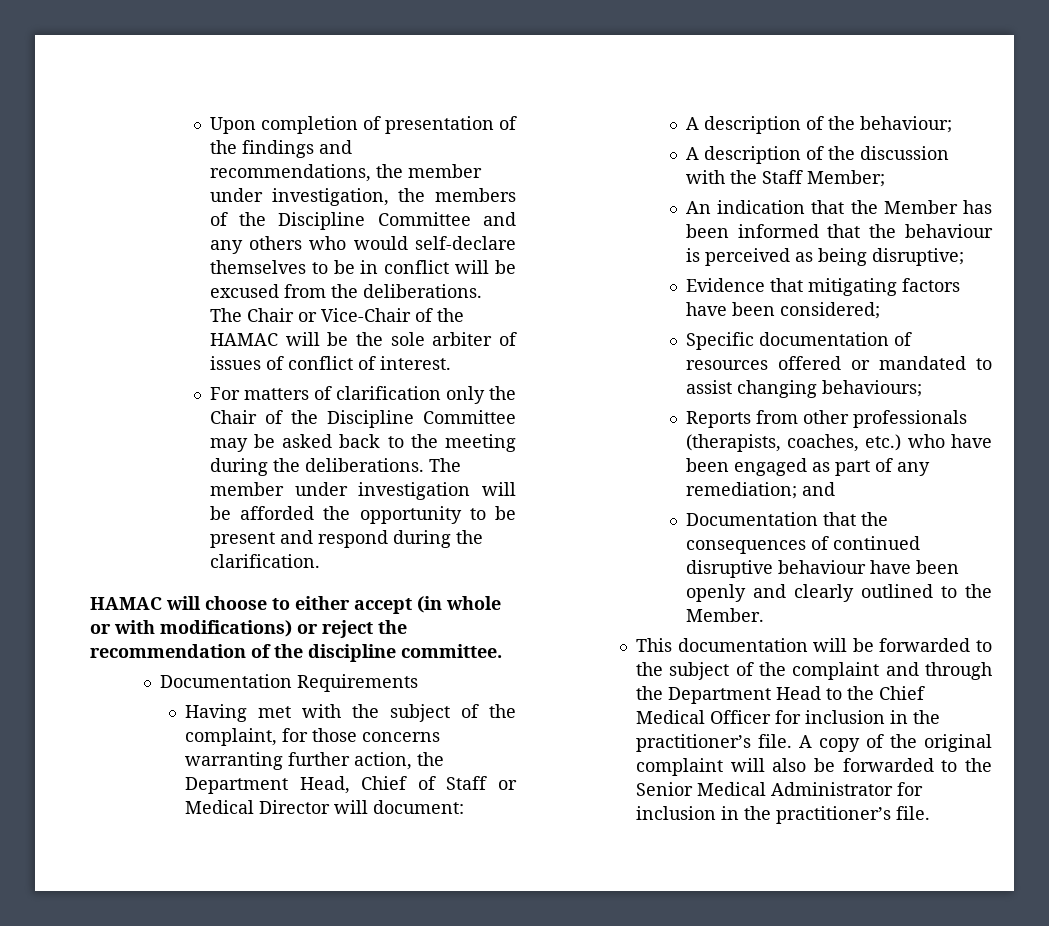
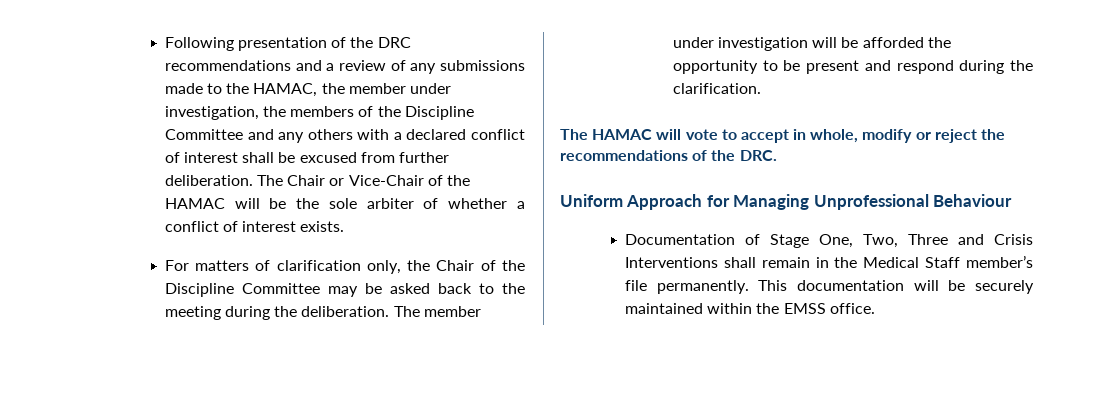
[209,116,517,134] [209,140,352,158] [209,164,371,182] Upon completion of presentation of the findings and recommendations, -> [164,37,411,51] [164,60,525,74] [164,83,318,97] Following presentation of the DRC recommendations and a review of any submissions made to the HAMAC,
[309,236,516,250] [209,260,490,274] who would self-declare themselves to be in conflict will -> [357,129,525,140] [164,152,275,163] with a declared conflict of interest shall
[330,284,482,298] the deliberations. -> [399,152,450,163] [164,175,253,186] further deliberation.
[209,356,451,370] issues of conflict of interest. -> [448,198,525,209] [164,221,345,232] whether a conflict of interest exists.
[445,386,485,404] only -> [366,260,401,274] only,
[304,458,424,472] deliberations. -> [301,306,390,317] deliberation.
[90,596,501,614] [90,620,292,637] HAMAC will choose to either accept (in whole or with modifications) -> [560,129,913,143] The HAMAC will vote to accept in whole, modify
[90,644,502,662] [159,674,418,692] [184,704,517,722] [184,728,440,746] [184,752,444,770] [184,776,517,794] [184,800,464,814] [685,116,952,134] [685,146,949,164] [685,170,885,187] [685,200,992,214] [685,224,993,238] [685,248,964,266] [685,278,960,296] [685,302,880,319] [685,332,912,350] [685,356,992,370] [685,380,922,398] [685,410,967,428] [685,434,992,452] [685,458,930,476] [685,482,835,499] [685,512,888,526] [685,536,920,554] [685,560,959,578] [685,584,992,602] [685,608,764,622] [635,638,992,652] [635,662,992,680] [635,686,925,704] [635,710,940,724] [635,734,992,752] [635,758,992,776] [635,782,923,796] [635,806,930,824] recommendation of the discipline committee. // Documentation Requirements // Having met with the subject of the complaint, for those concerns warranting further action, the Department Head, Chief of Staff or Medical Director will document: // A description of the behaviour; // A description of the discussion with the Staff Member; // An indication that the Member has been informed that the behaviour is perceived as being disruptive; // Evidence that mitigating factors have been considered; // Specific documentation of resources offered or mandated to assist changing behaviours; // Reports from other professionals (therapists, coaches, etc.) who have been engaged as part of any remediation; and // Documentation that the consequences of continued disruptive behaviour have been openly and clearly outlined to the Member. // This documentation will be forwarded to the subject of the complaint and through the Department Head to the Chief Medical Officer for inclusion in the practitioner’s file. A copy of the original complaint will also be forwarded to the Senior Medical Administrator for inclusion in the practitioner’s file. -> [560,150,777,161] [560,194,1013,210] [624,234,1033,248] [624,255,1033,268] [624,280,1034,294] [624,303,875,314] recommendations of the DRC. // Uniform Approach for Managing Unprofessional Behaviour // Documentation of Stage One, Two, Three and Crisis Interventions shall remain in the Medical Staff member’s file permanently. This documentation will be securely maintained within the EMSS office.

